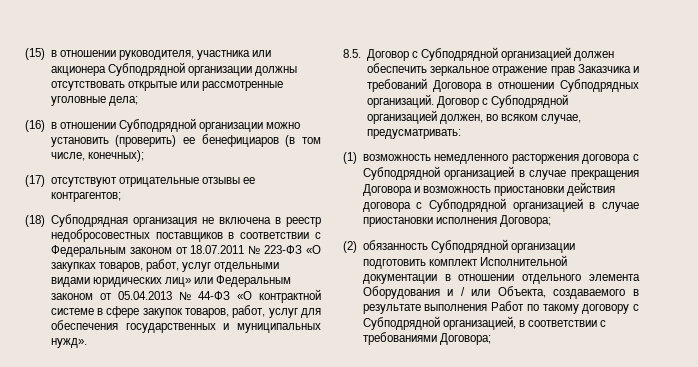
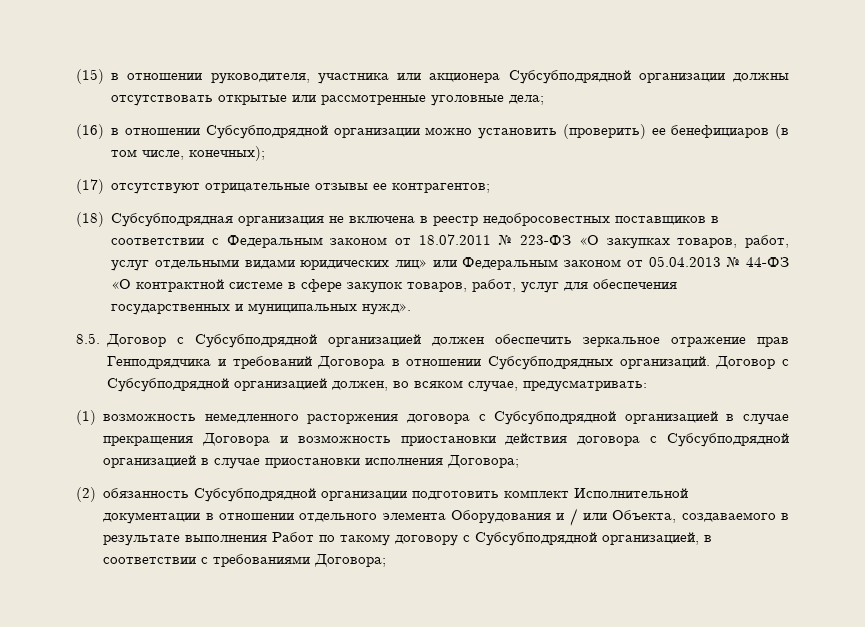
[107,62,185,76] Субподрядной -> [508,70,631,84] Субсубподрядной
[118,118,196,132] Субподрядной -> [205,125,328,139] Субсубподрядной
[50,214,128,227] Субподрядная -> [111,213,234,227] Субсубподрядная
[420,47,498,61] Субподрядной -> [195,334,318,348] Субсубподрядной
[577,64,631,73] Заказчика -> [107,356,212,369] Генподрядчика
[560,79,639,92] Субподрядных -> [488,356,614,370] Субсубподрядных
[491,94,569,108] Субподрядной -> [107,378,230,392] Субсубподрядной
[362,166,440,180] Субподрядной -> [494,411,617,425] Субсубподрядной
[429,198,507,212] Субподрядной -> [667,433,789,447] Субсубподрядной
[430,239,508,253] Субподрядной -> [194,488,317,502] Субсубподрядной
[362,316,440,330] Субподрядной -> [475,532,598,546] Субсубподрядной

